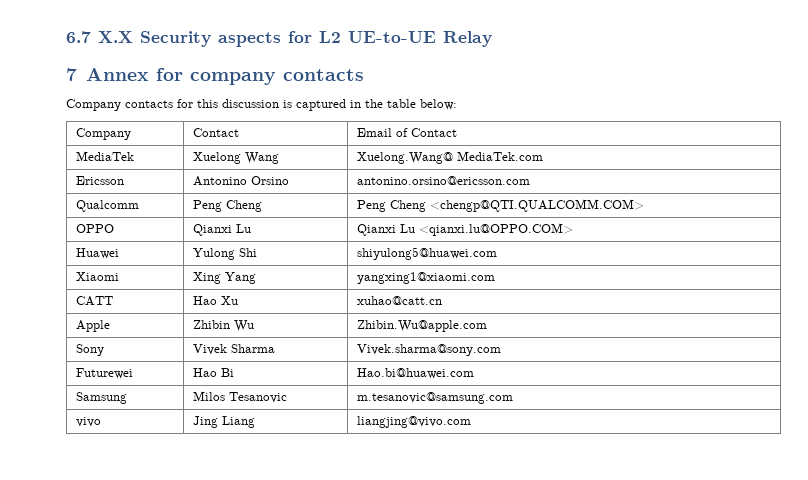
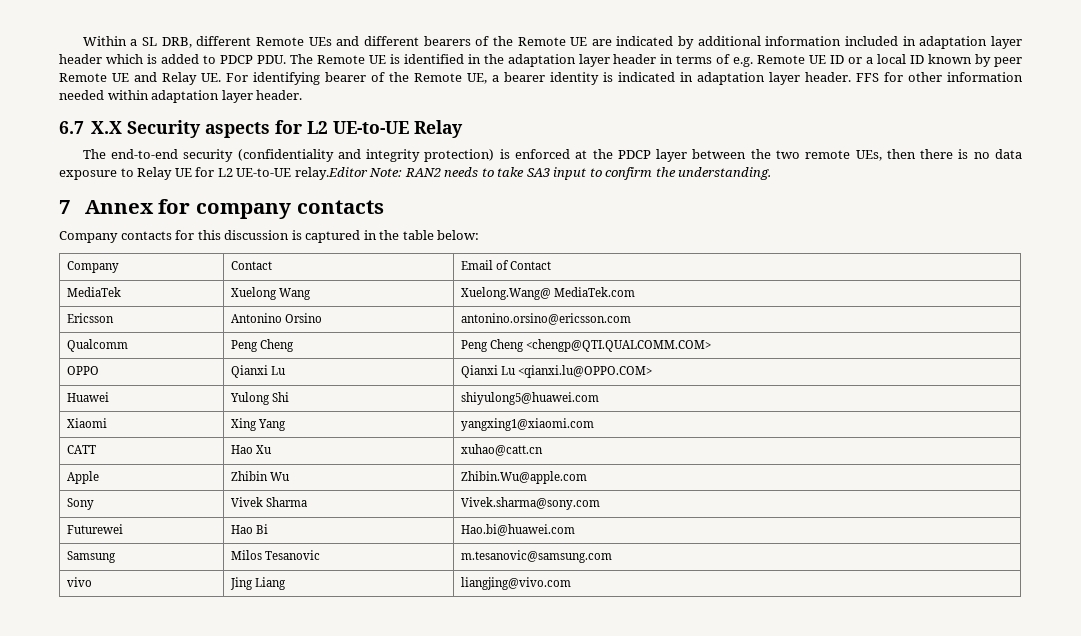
(66, 37) none -> [82,36,1022,49] [59,54,1023,67] [59,72,1023,85] [59,90,303,103] Within a SL DRB, different Remote UEs and different bearers of the Remote UE are indicated by additional information included in adaptation layer header which is added to PDCP PDU. The Remote UE is identified in the adaptation layer header in terms of e.g. Remote UE ID or a local ID known by peer Remote UE and Relay UE. For identifying bearer of the Remote UE, a bearer identity is indicated in adaptation layer header. FFS for other information needed within adaptation layer header. //
(492, 39) none -> [82,149,1022,162] [59,167,772,180] // The end-to-end security (confidentiality and integrity protection) is enforced at the PDCP layer between the two remote UEs, then there is no data exposure to Relay UE for L2 UE-to-UE relay.Editor Note: RAN2 needs to take SA3 input to confirm the understanding.

